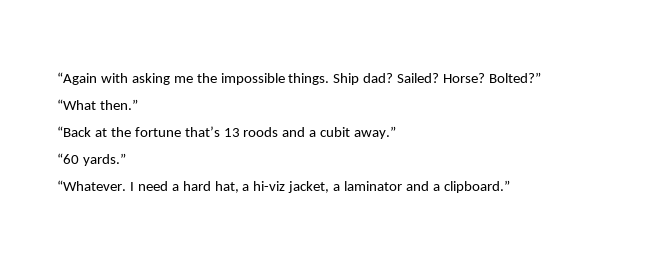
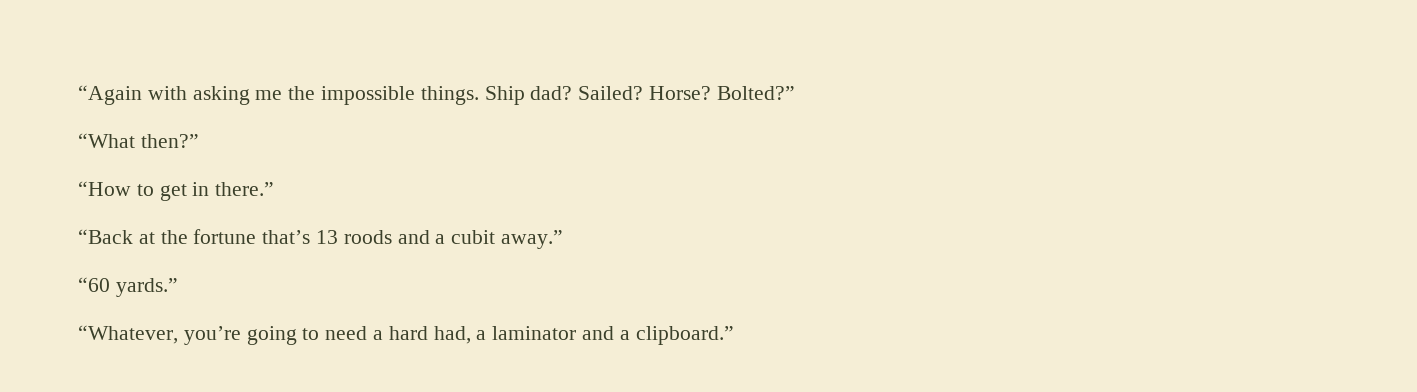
[99,99,138,110] then.” -> [140,134,199,148] [78,181,275,201] then?” // “How to get in there.”
[57,180,330,193] “Whatever. I need a hard hat, a hi-viz jacket, -> [78,325,471,345] “Whatever, you’re going to need a hard had,

